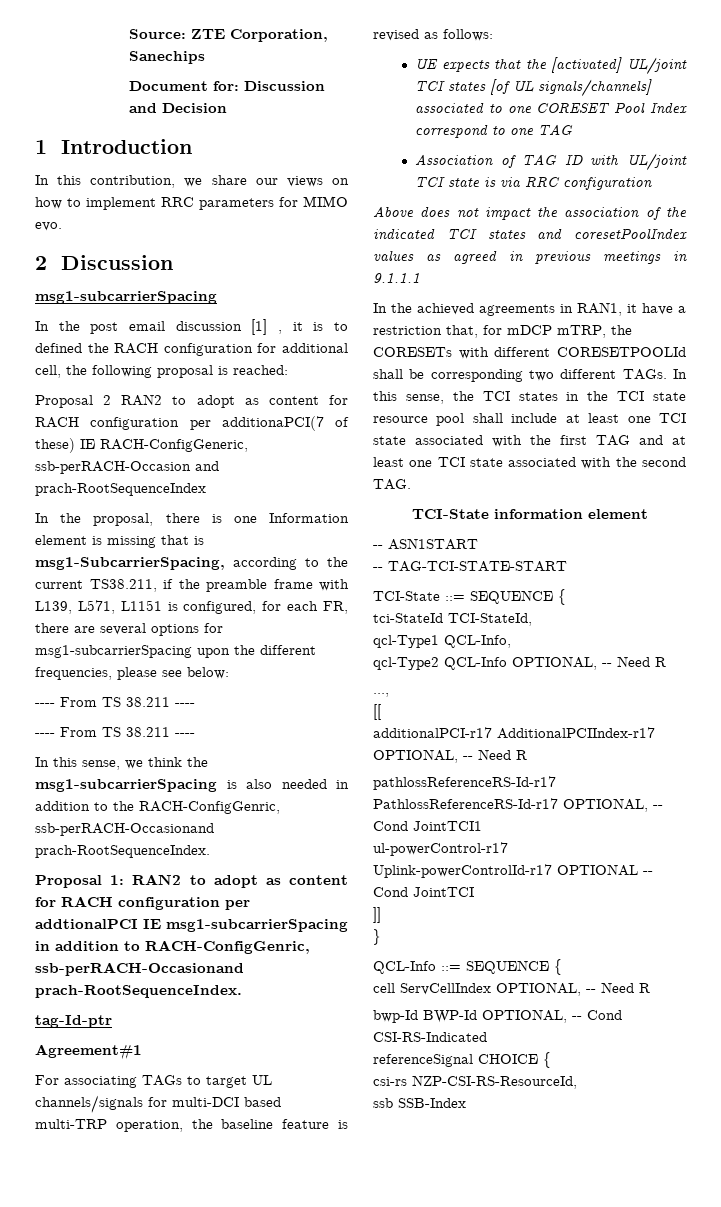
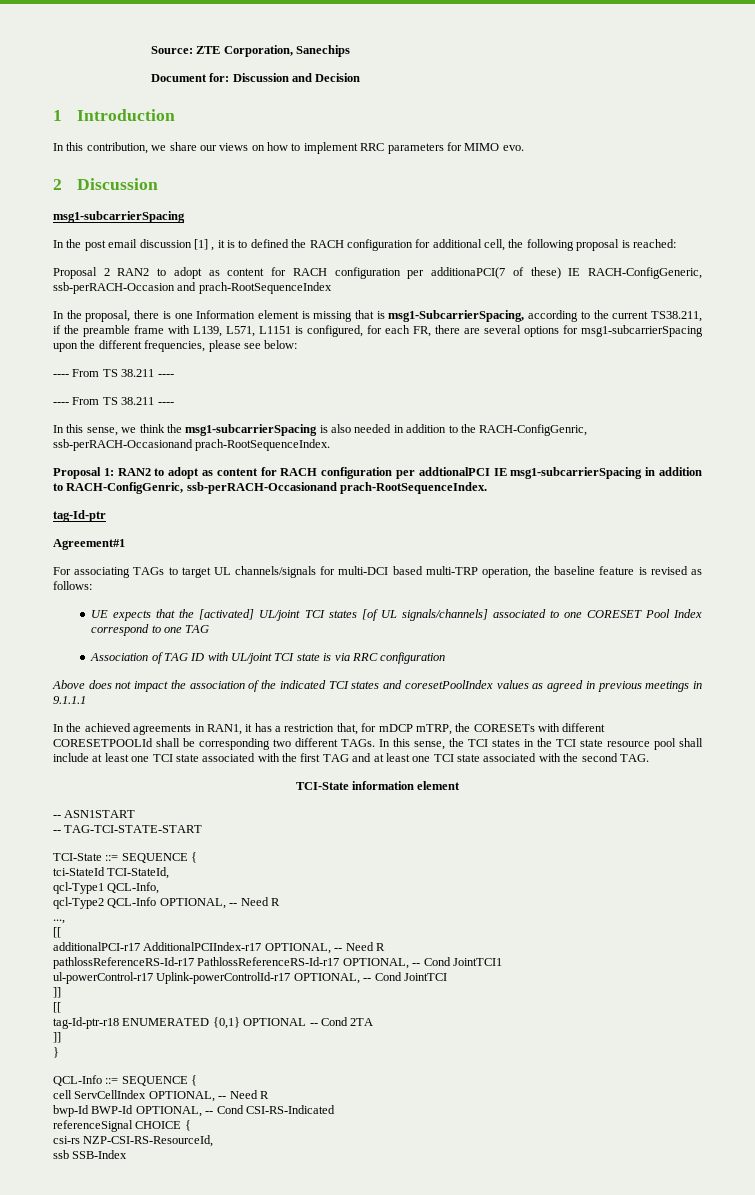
[642,303,673,315] have -> [254,723,272,732] has
(552, 871) none -> [293,972,447,984] [53,987,61,998] [53,1002,61,1013] [53,1017,240,1029] OPTIONAL, -- Cond JointTCI // ]] // [[ // tag-Id-ptr-r18 ENUMERATED {0,1}
[413,887,474,897] JointTCI -> [350,1018,374,1026] 2TA

